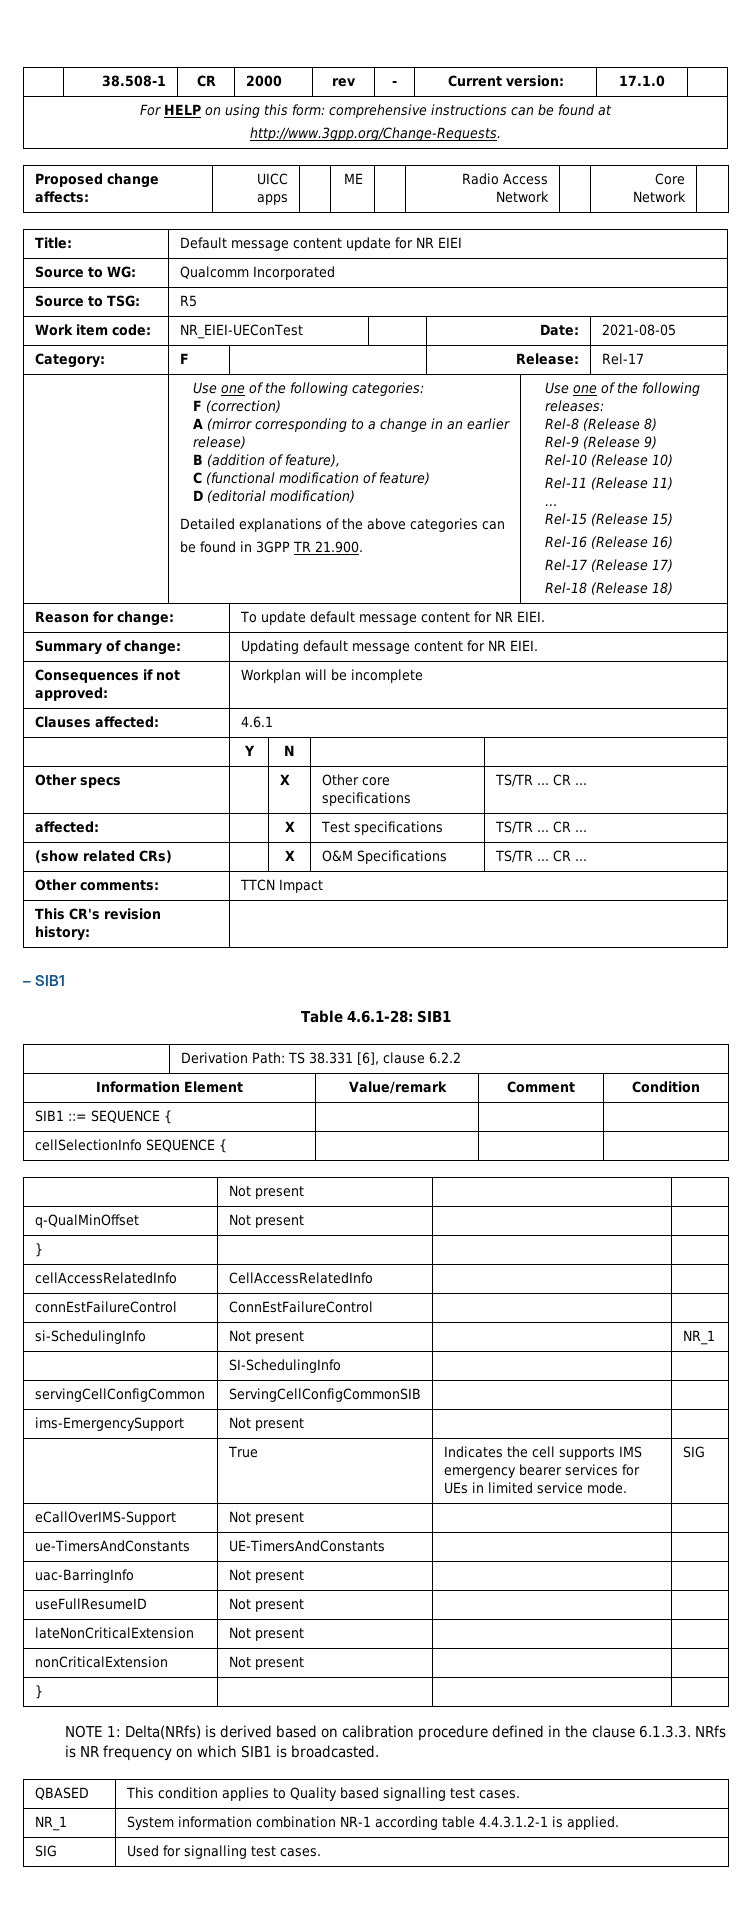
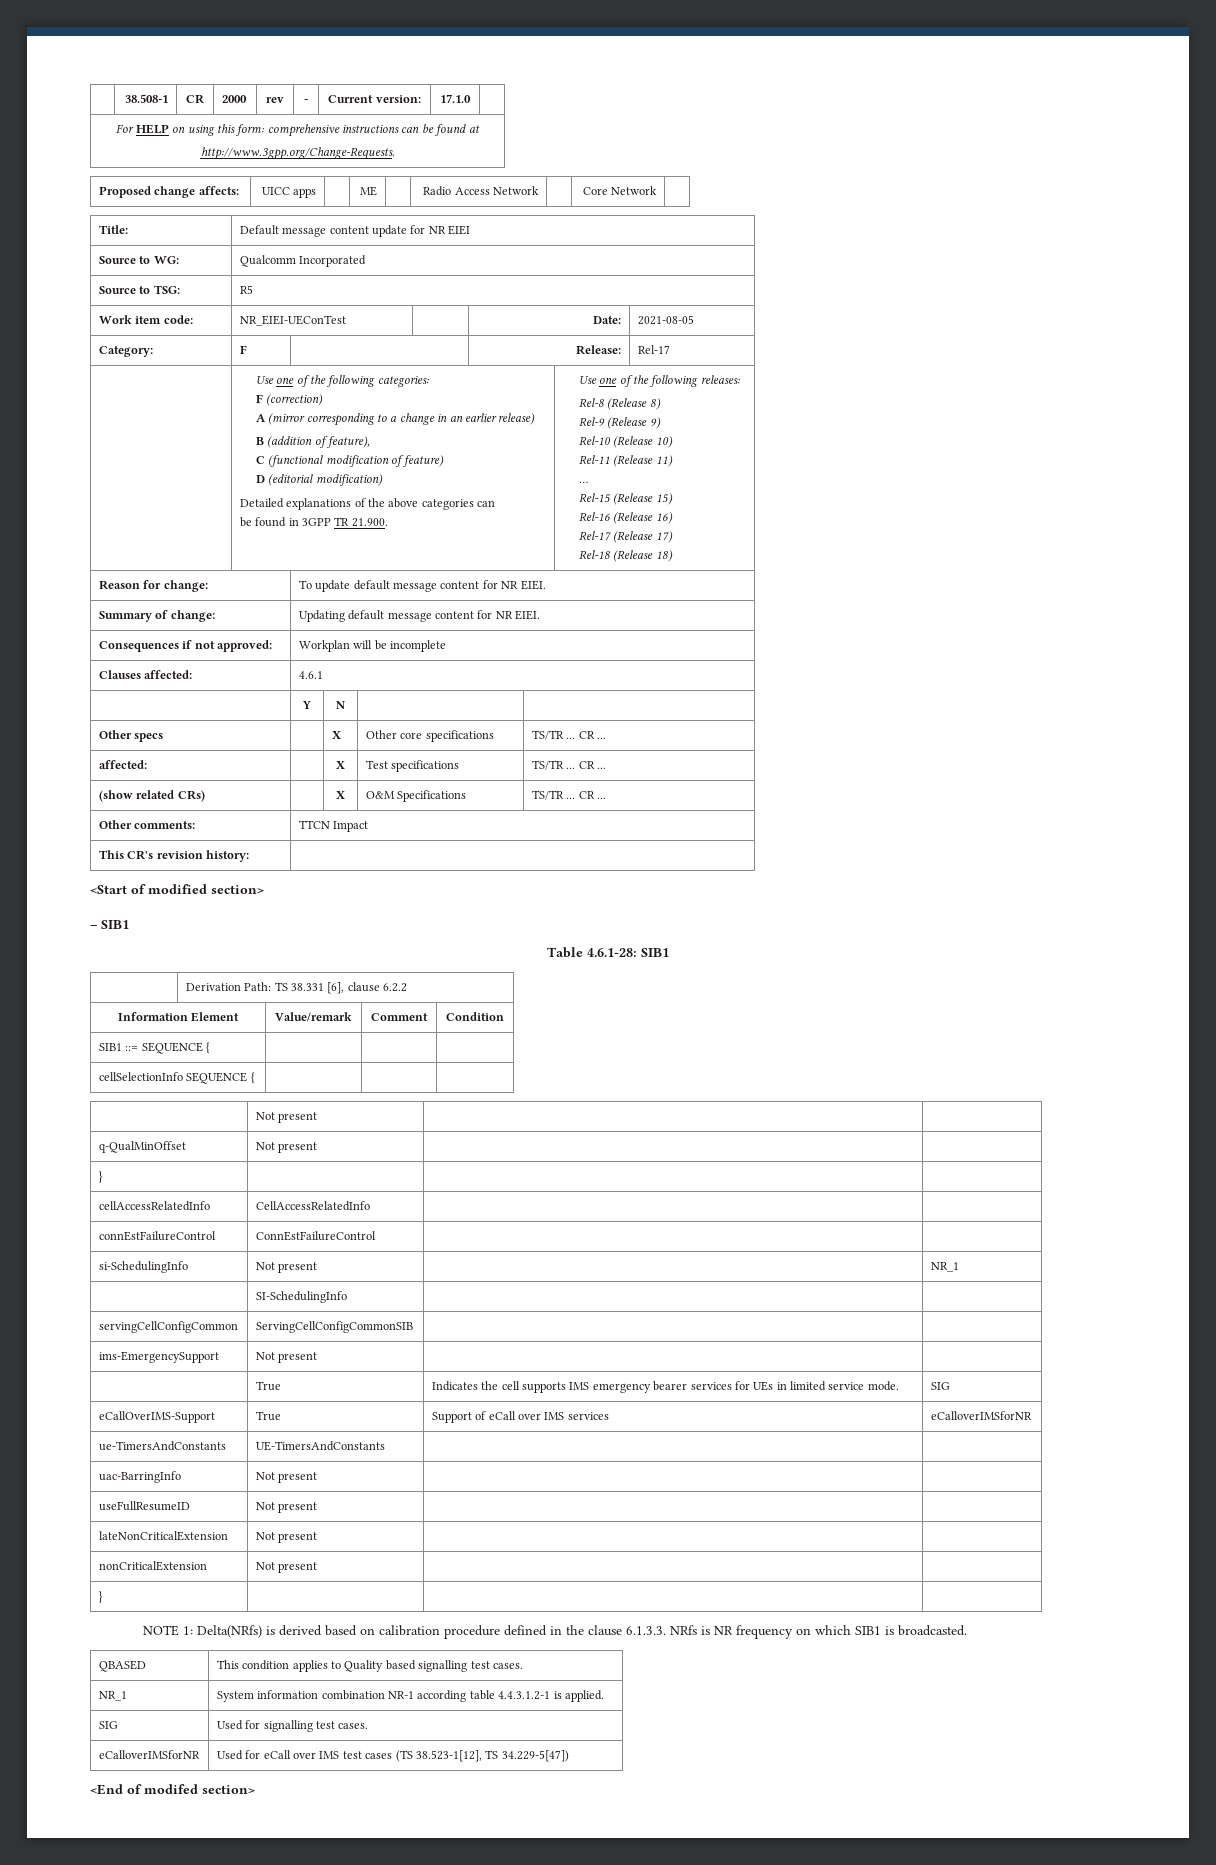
(90, 933) none -> [90,884,264,894] // <Start of modified section>
[228,1511,304,1525] Not present | | -> [255,1411,281,1421] [431,1411,609,1423] [930,1411,1032,1420] True | Support of eCall over IMS services | eCalloverIMSforNR
(321, 1852) none -> [98,1750,200,1759] [216,1750,569,1762] [90,1784,255,1795] // eCalloverIMSforNR | Used for eCall over IMS test cases (TS 38.523-1[12], TS 34.229-5[47]) // <End of modifed section>

